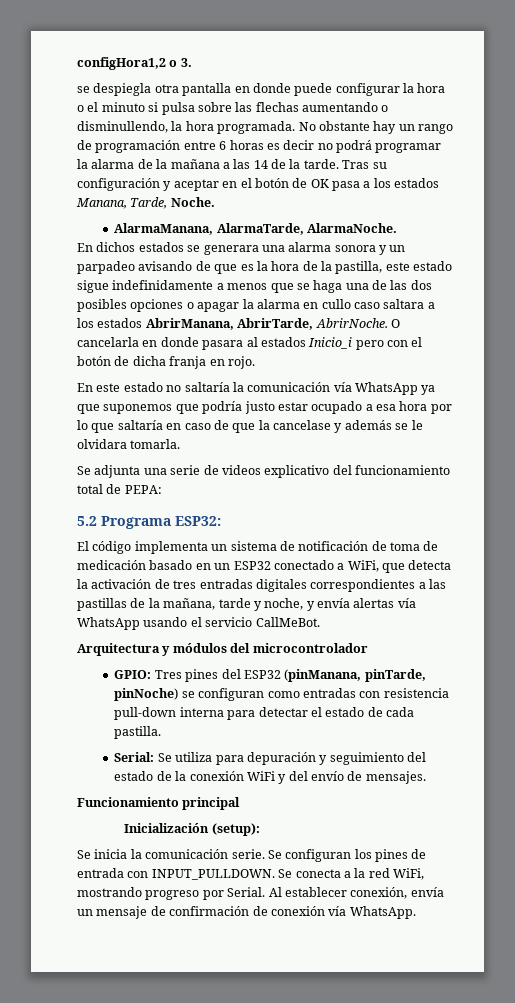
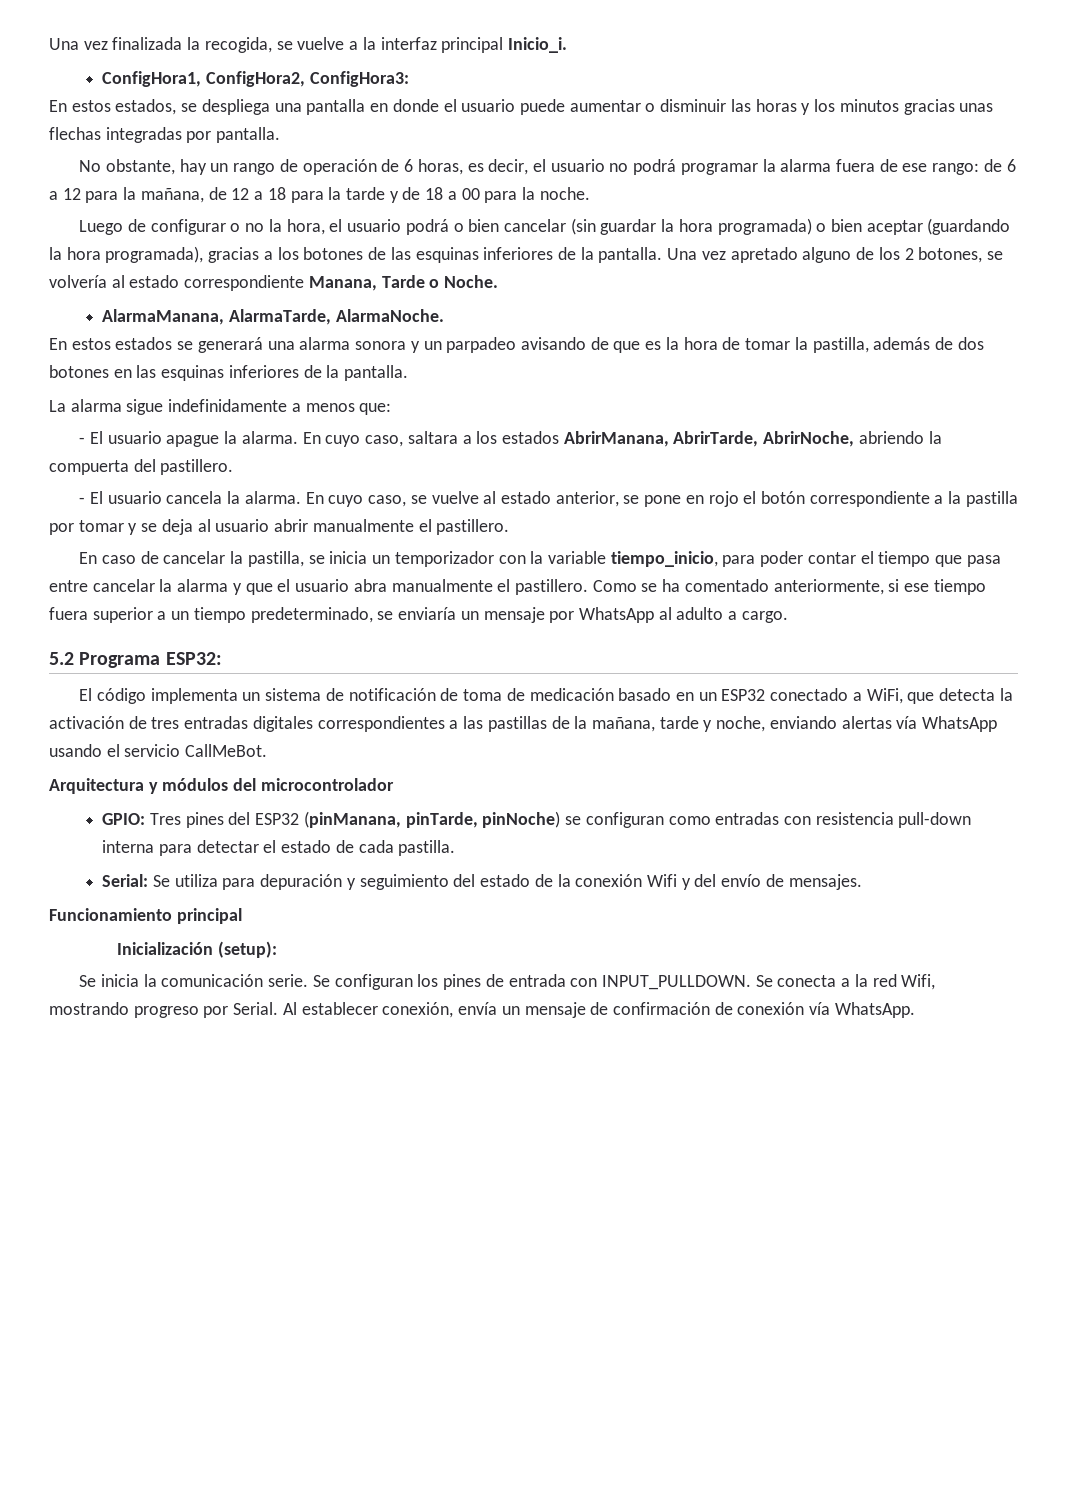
[77,57,192,70] [77,83,446,96] [77,102,389,115] [77,121,453,134] [77,140,315,153] configHora1,2 o 3. // se despiegla otra pantalla en donde puede configurar la hora o el minuto si pulsa sobre las flechas aumentando o disminullendo, la hora programada. No obstante hay un rango de programación entre 6 horas es decir -> [49,37,567,53] [102,71,409,87] [49,99,994,115] [49,127,281,143] [79,159,605,175] Una vez finalizada la recogida, se vuelve a la interfaz principal Inicio_i. // ConfigHora1, ConfigHora2, ConfigHora3: // En estos estados, se despliega una pantalla en donde el usuario puede aumentar o disminuir las horas y los minutos gracias unas flechas integradas por pantalla. // No obstante, hay un rango de operación de 6 horas, es decir, el usuario
[137,159,387,169] [77,178,440,191] [76,197,168,209] de la mañana a las 14 de la tarde. Tras su configuración y aceptar en el botón de OK pasa a los estados Manana, Tarde, -> [836,159,1016,175] [49,187,590,203] [79,218,1011,235] [49,246,1003,263] [49,275,440,291] fuera de ese rango: de 6 a 12 para la mañana, de 12 a 18 para la tarde y de 18 a 00 para la noche. // Luego de configurar o no la hora, el usuario podrá o bien cancelar (sin guardar la hora programada) o bien aceptar (guardando la hora programada), gracias a los botones de las esquinas inferiores de la pantalla. Una vez apretado alguno de los 2 botones, se volvería al estado correspondiente Manana, Tarde o
[96,242,136,252] dichos -> [71,338,111,350] estos
[203,245,259,255] generara -> [197,337,263,353] generará
[321,261,453,274] [77,280,432,293] [77,299,380,312] la pastilla, este estado sigue indefinidamente a menos que se haga una de las dos posibles opciones o apagar la alarma en cullo caso -> [745,337,984,353] [49,365,409,381] [49,399,392,415] [79,431,404,447] tomar la pastilla, además de dos botones en las esquinas inferiores de la pantalla. // La alarma sigue indefinidamente a menos que: // - El usuario apague la alarma. En cuyo caso,
[315,318,400,328] [77,337,423,350] [77,356,255,369] [77,382,436,395] [77,401,452,414] [77,420,423,433] [77,439,181,449] [77,465,450,478] [77,484,162,494] AbrirNoche. O cancelarla en donde pasara al estados Inicio_i pero con el botón de dicha franja en rojo. // En este estado no saltaría la comunicación vía WhatsApp ya que suponemos que podría justo estar ocupado a esa hora por lo que saltaría en caso de que la cancelase y además se le olvidara tomarla. // Se adjunta una serie de videos explicativo del funcionamiento total de PEPA: -> [763,431,942,447] [49,459,234,475] [79,491,1018,507] [49,519,510,535] [79,551,1001,567] [49,579,986,595] [49,607,788,623] AbrirNoche, abriendo la compuerta del pastillero. // - El usuario cancela la alarma. En cuyo caso, se vuelve al estado anterior, se pone en rojo el botón correspondiente a la pastilla por tomar y se deja al usuario abrir manualmente el pastillero. // En caso de cancelar la pastilla, se inicia un temporizador con la variable tiempo_inicio, para poder contar el tiempo que pasa entre cancelar la alarma y que el usuario abra manualmente el pastillero. Como se ha comentado anteriormente, si ese tiempo fuera superior a un tiempo predeterminado, se enviaría un mensaje por WhatsApp al adulto a cargo.
[306,598,350,611] y envía -> [769,716,837,729] enviando
[246,771,275,781] WiFi -> [647,874,678,887] Wifi
[393,868,424,880] WiFi, -> [901,974,936,990] Wifi,

